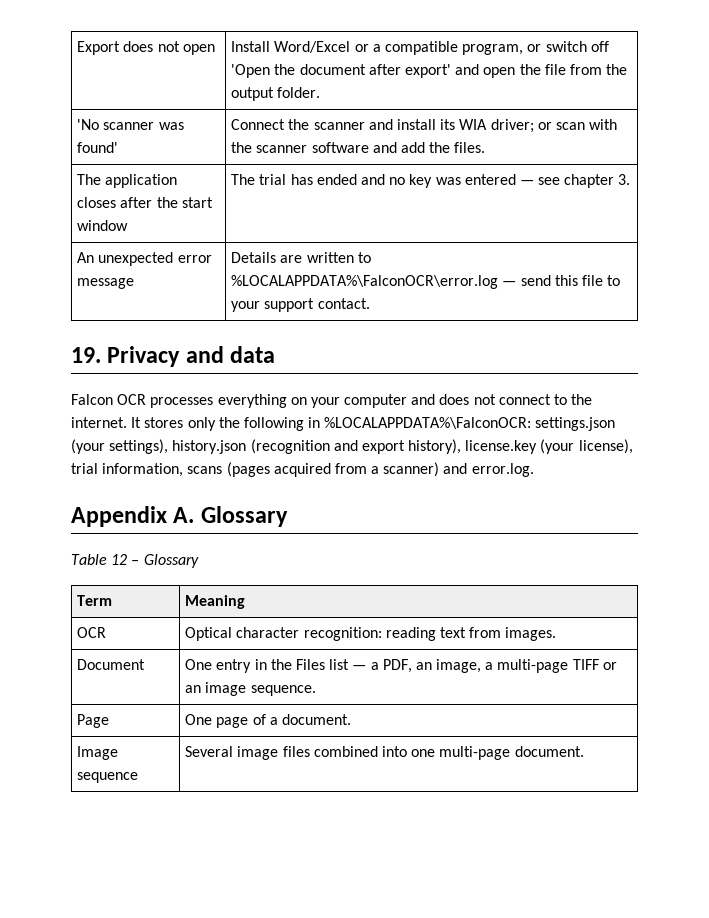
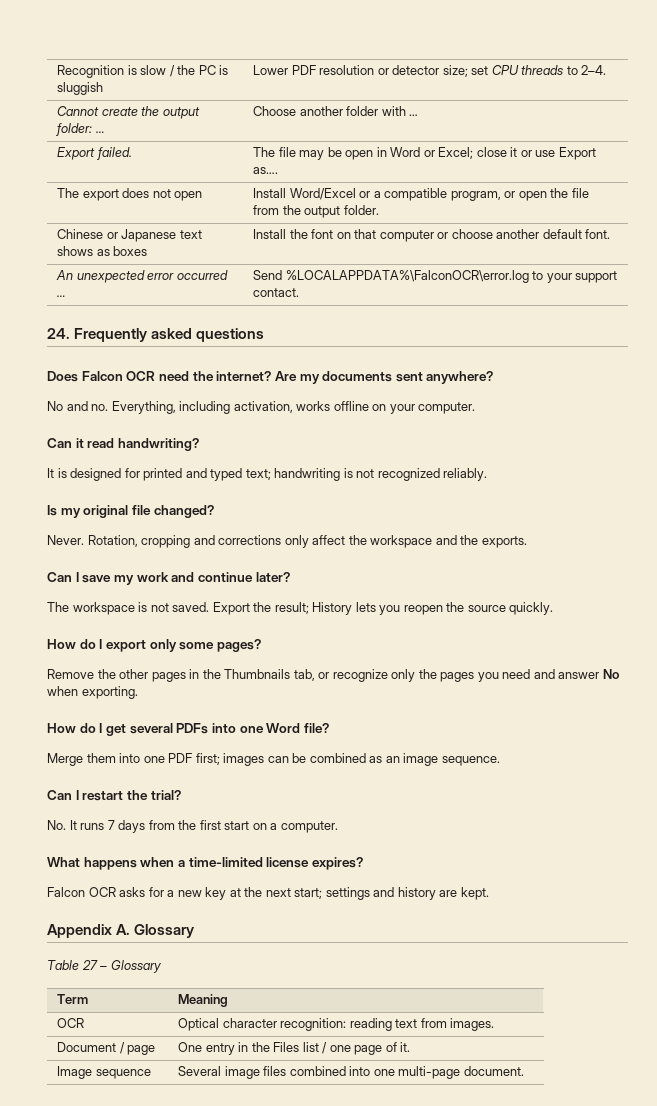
[77,41,121,55] Export -> [57,65,229,78] [57,82,104,95] [253,65,607,77] [57,106,200,119] [56,123,105,136] [253,106,419,116] [57,147,132,160] [253,147,596,160] [253,167,279,174] [57,188,119,201] Recognition is slow / the PC is sluggish | Lower PDF resolution or detector size; set CPU threads to 2–4. // Cannot create the output folder: … | Choose another folder with … // Export failed. | The file may be open in Word or Excel; close it or use Export as…. // The export
[545,41,609,52] [231,64,480,78] switch off 'Open the document after export' and -> (516, 194) none
[77,119,184,130] [77,142,119,153] [231,119,618,133] [231,142,486,153] [77,174,178,188] [77,197,213,208] [77,220,129,231] [231,174,631,188] [77,252,212,266] [77,278,135,289] [231,252,371,263] [231,275,621,289] [231,298,370,312] [71,346,276,367] [71,394,593,408] [71,417,616,431] [71,439,633,454] [71,462,534,477] 'No scanner was found' | Connect the scanner and install its WIA driver; or scan with the scanner software and add the files. // The application closes after the start window | The trial has ended and no key was entered — see chapter 3. // An unexpected error message | Details are written to %LOCALAPPDATA%\FalconOCR\error.log — send this file to your support contact. // 19. Privacy and data // Falcon OCR processes everything on your computer and does not connect to the internet. It stores only the following in %LOCALAPPDATA%\FalconOCR: settings.json (your settings), history.json (recognition and export history), license.key (your license), trial information, scans (pages acquired from a scanner) and error.log. -> [57,229,202,242] [57,246,148,256] [253,229,611,242] [56,270,228,283] [57,295,67,297] [253,270,618,283] [253,288,300,297] [47,328,265,342] [47,371,494,384] [47,401,476,414] [47,438,199,451] [47,468,488,481] [47,505,214,518] [47,535,527,548] [47,572,290,585] [47,602,554,615] [47,639,261,652] [47,669,619,682] [47,686,138,699] [47,723,329,736] [47,753,500,766] [47,790,181,801] [47,820,338,833] [47,857,363,870] [47,887,489,900] Chinese or Japanese text shows as boxes | Install the font on that computer or choose another default font. // An unexpected error occurred … | Send %LOCALAPPDATA%\FalconOCR\error.log to your support contact. // 24. Frequently asked questions // Does Falcon OCR need the internet? Are my documents sent anywhere? // No and no. Everything, including activation, works offline on your computer. // Can it read handwriting? // It is designed for printed and typed text; handwriting is not recognized reliably. // Is my original file changed? // Never. Rotation, cropping and corrections only affect the workspace and the exports. // Can I save my work and continue later? // The workspace is not saved. Export the result; History lets you reopen the source quickly. // How do I export only some pages? // Remove the other pages in the Thumbnails tab, or recognize only the pages you need and answer No when exporting. // How do I get several PDFs into one Word file? // Merge them into one PDF first; images can be combined as an image sequence. // Can I restart the trial? // No. It runs 7 days from the first start on a computer. // What happens when a time-limited license expires? // Falcon OCR asks for a new key at the next start; settings and history are kept.
[111,554,128,565] 12 -> [81,960,98,970] 27
(146, 664) none -> [119,1042,156,1055] / page
[352,659,617,673] [185,682,316,696] [77,714,110,728] [185,714,351,728] — a PDF, an image, a multi-page TIFF or an image sequence. // Page | One page of a document. -> [322,1042,411,1055] / one page of it.

